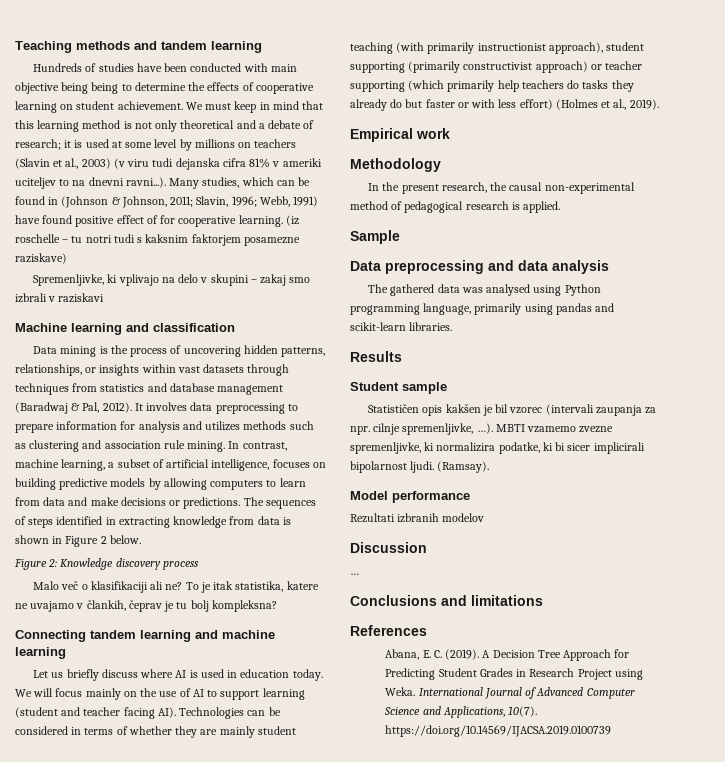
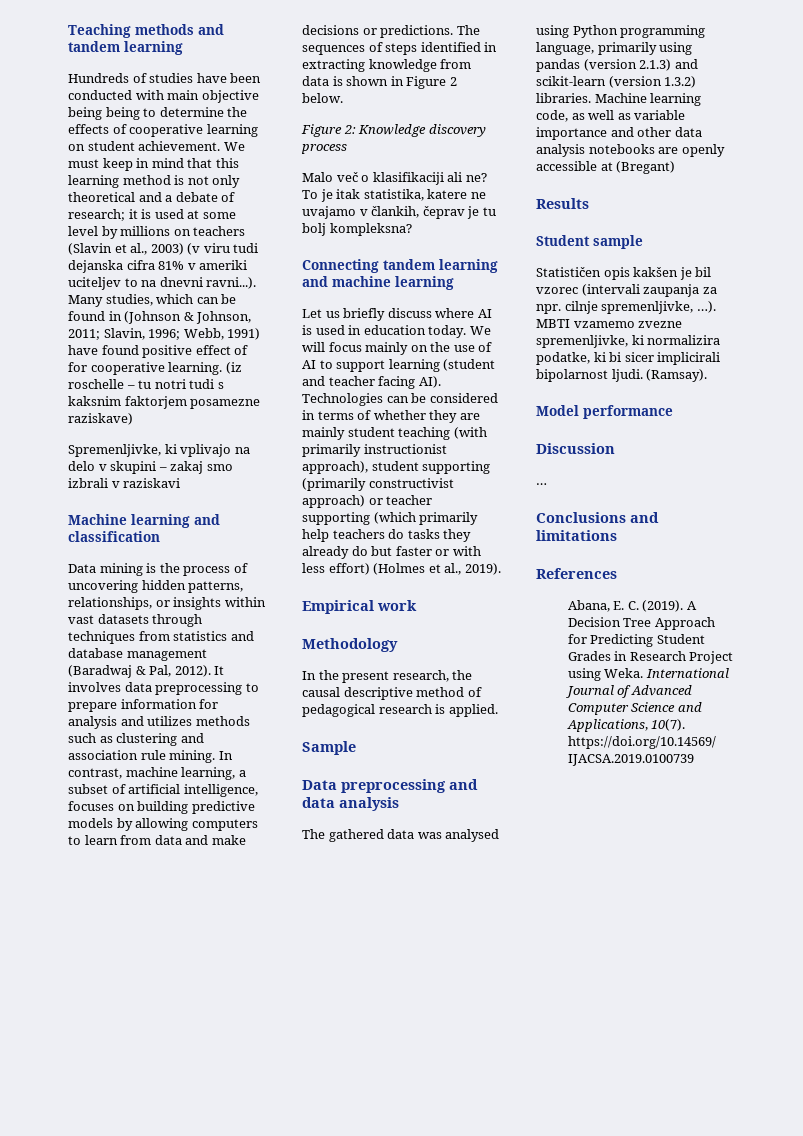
[544,182,635,194] non-experimental -> [343,687,413,700] descriptive
[595,303,615,312] [350,322,453,331] and scikit-learn libraries. -> [583,59,698,71] [536,76,697,88] [536,93,702,106] [536,110,686,122] [536,127,702,140] [536,144,725,157] [536,161,676,174] (version 2.1.3) and scikit-learn (version 1.3.2) libraries. Machine learning code, as well as variable importance and other data analysis notebooks are openly accessible at (Bregant)
[350,513,485,523] // Rezultati izbranih modelov -> (673, 412) none

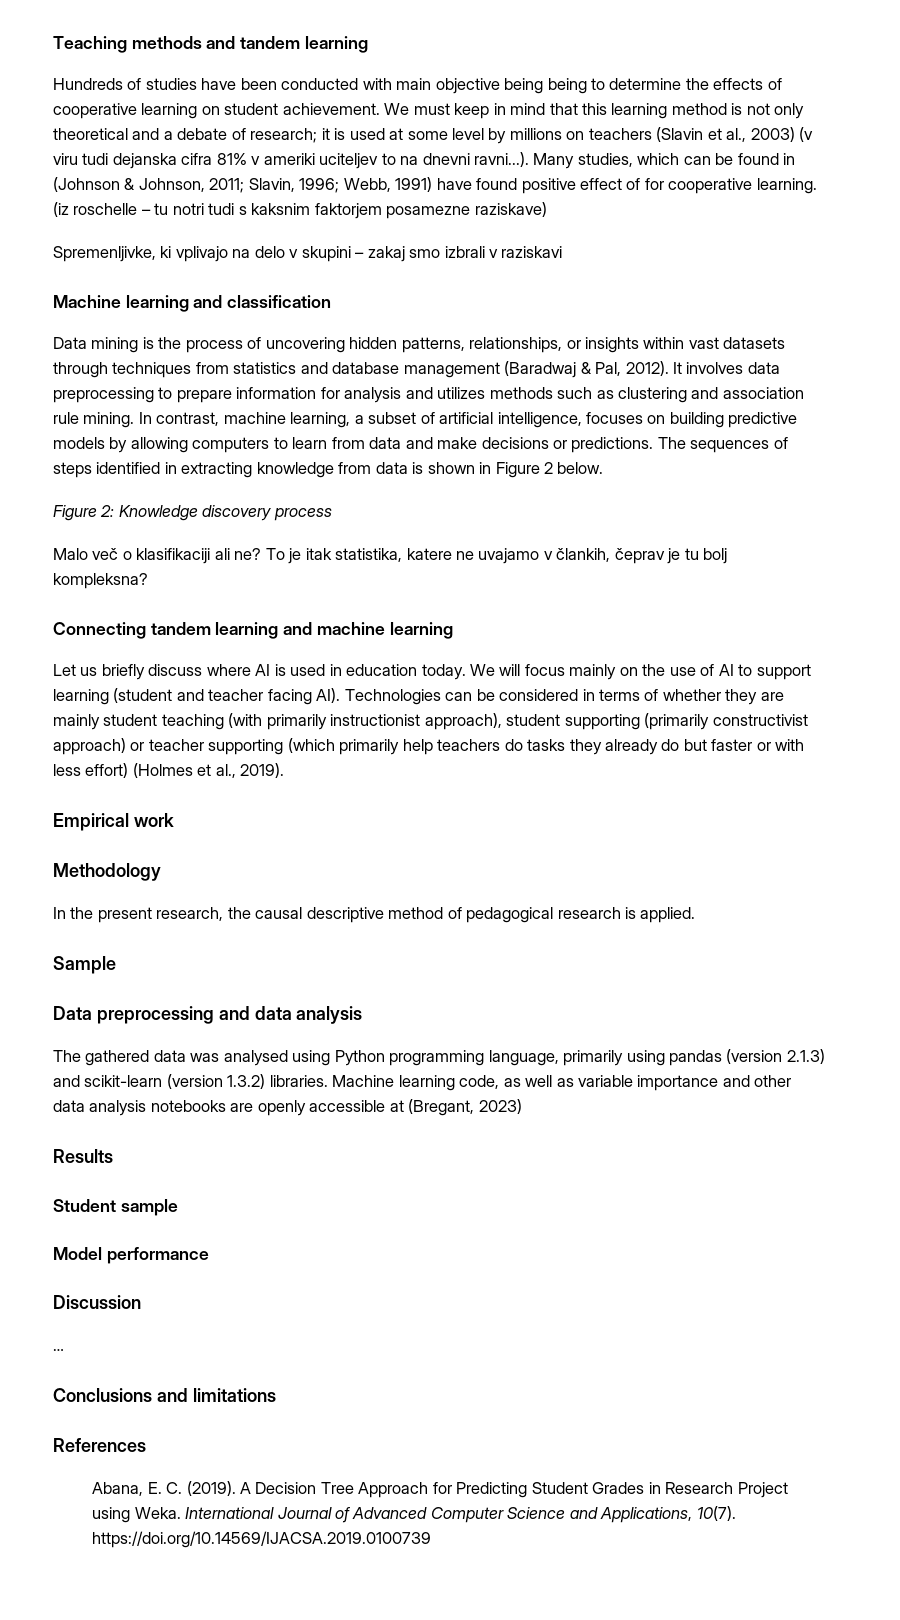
[616,161,676,174] (Bregant) -> [408,1099,522,1116] (Bregant, 2023)
[536,267,712,280] [536,284,717,297] [536,301,716,314] [536,319,683,328] [536,335,721,348] [536,352,721,365] [536,369,708,382] // Statističen opis kakšen je bil vzorec (intervali zaupanja za npr. cilnje spremenljivke, …). MBTI vzamemo zvezne spremenljivke, ki normalizira podatke, ki bi sicer implicirali bipolarnost ljudi. (Ramsay). -> (178, 1207) none

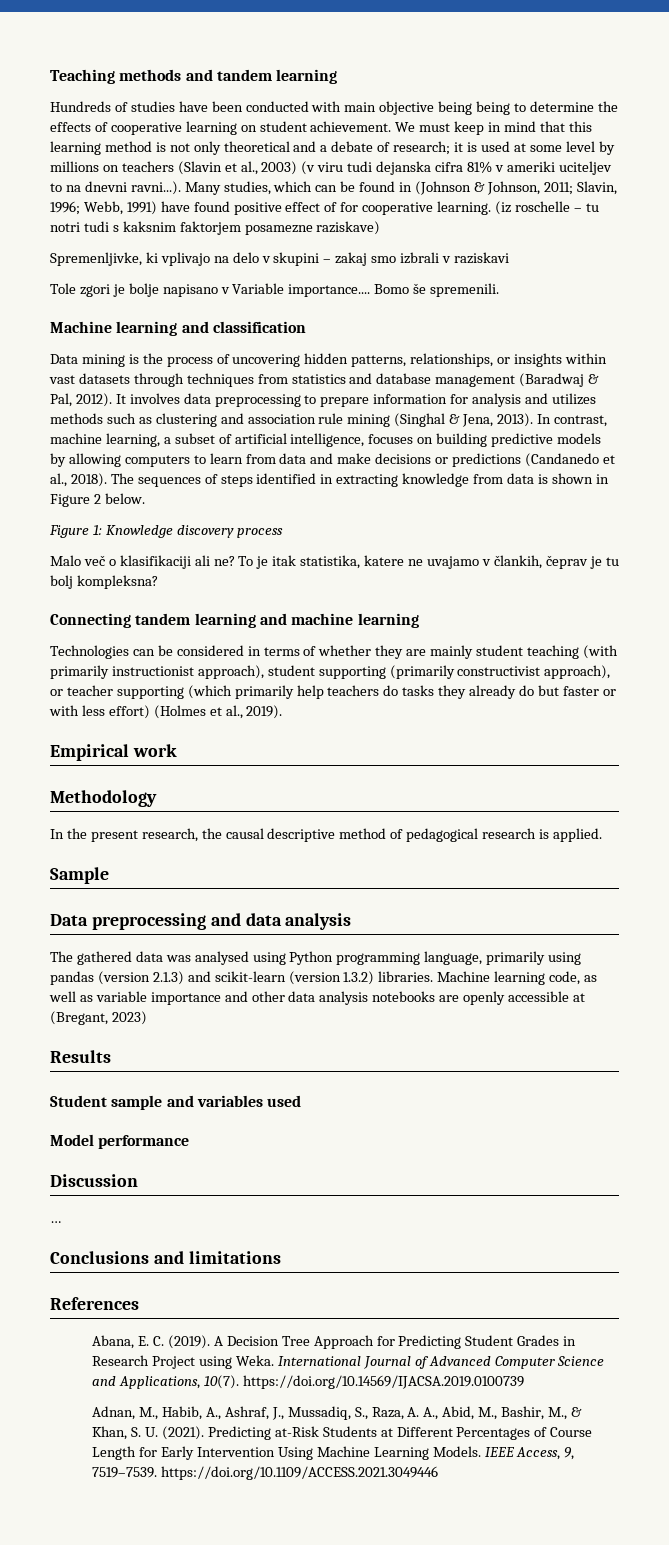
(563, 252) none -> [50,283,500,297] // Tole zgori je bolje napisano v Variable importance.... Bomo še spremenili.
[83,412,135,428] mining. -> [347,413,534,427] mining (Singhal & Jena, 2013).
[571,437,654,453] predictions. -> [452,453,615,467] [50,473,107,487] predictions (Candanedo et al., 2018).
[100,505,115,517] 2: -> [92,525,102,535] 1:
[53,664,811,680] [53,688,341,705] Let us briefly discuss where AI is used in education today. We will focus mainly on the use of AI to support learning (student and teacher facing AI). -> (419, 620) none
[53,738,126,755] approach) -> [544,665,611,679] approach),
(178, 1207) none -> [166,1095,302,1107] and variables used
(432, 1539) none -> [92,1406,582,1420] [92,1426,593,1440] [92,1446,575,1460] [92,1466,439,1480] // Adnan, M., Habib, A., Ashraf, J., Mussadiq, S., Raza, A. A., Abid, M., Bashir, M., & Khan, S. U. (2021). Predicting at-Risk Students at Different Percentages of Course Length for Early Intervention Using Machine Learning Models. IEEE Access, 9, 7519–7539. https://doi.org/10.1109/ACCESS.2021.3049446

